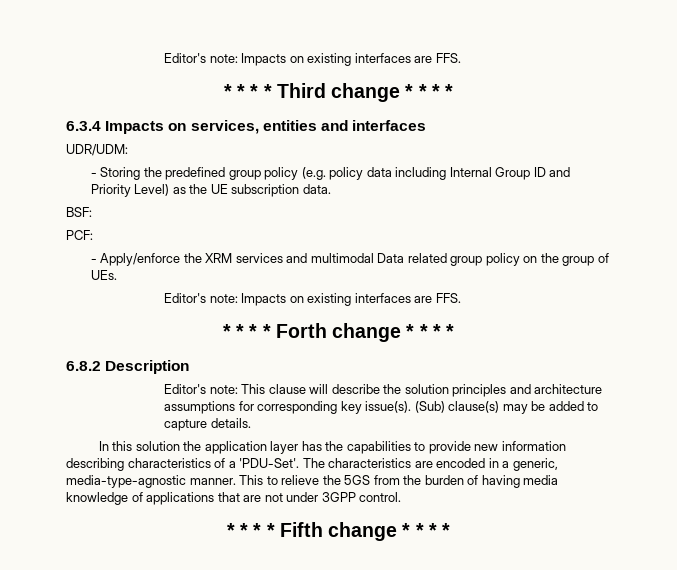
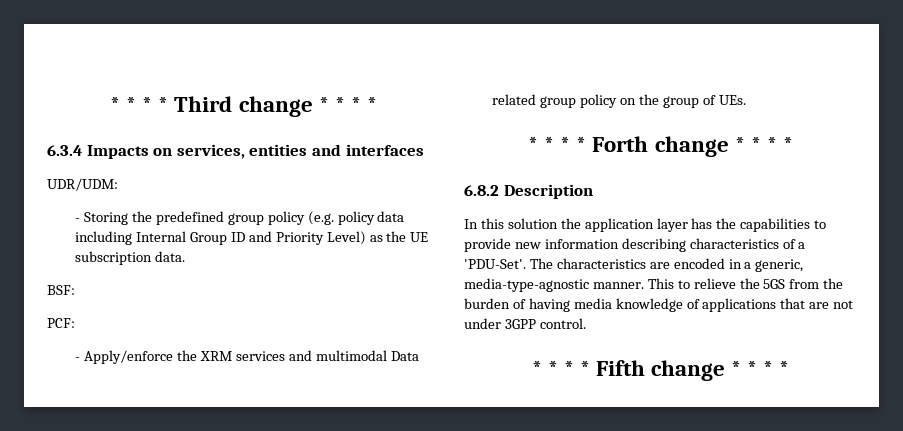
[164,53,461,66] Editor's note: Impacts on existing interfaces are FFS. // -> (110, 104) none
[164,293,461,306] // Editor's note: Impacts on existing interfaces are FFS. -> (746, 100) none
[164,384,603,397] [164,401,599,414] [164,418,251,431] // Editor's note: This clause will describe the solution principles and architecture assumptions for corresponding key issue(s). (Sub) clause(s) may be added to capture details. -> (593, 191) none

